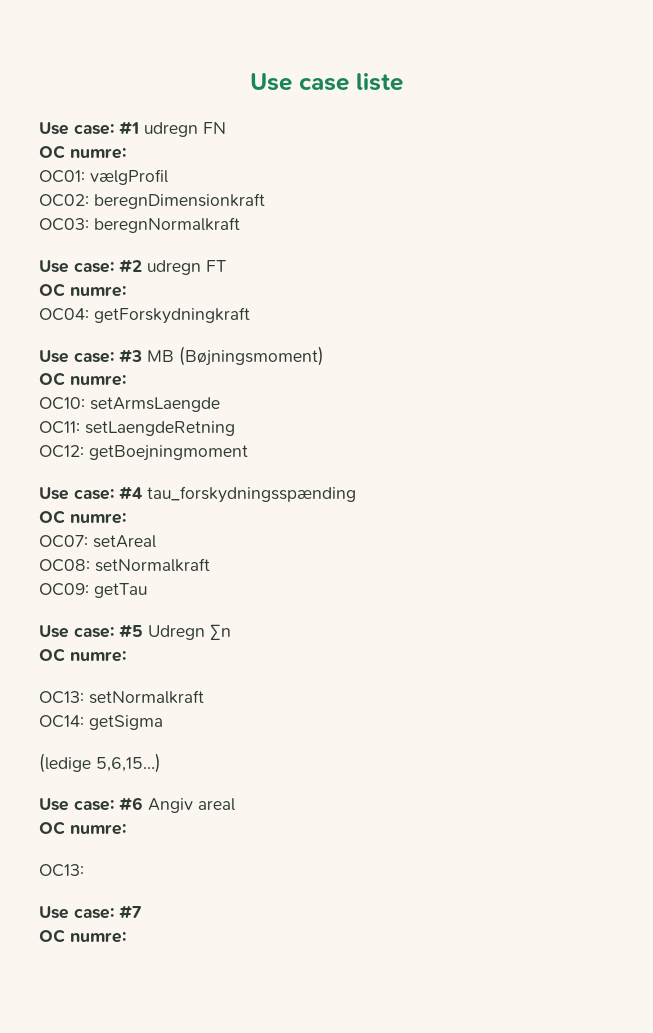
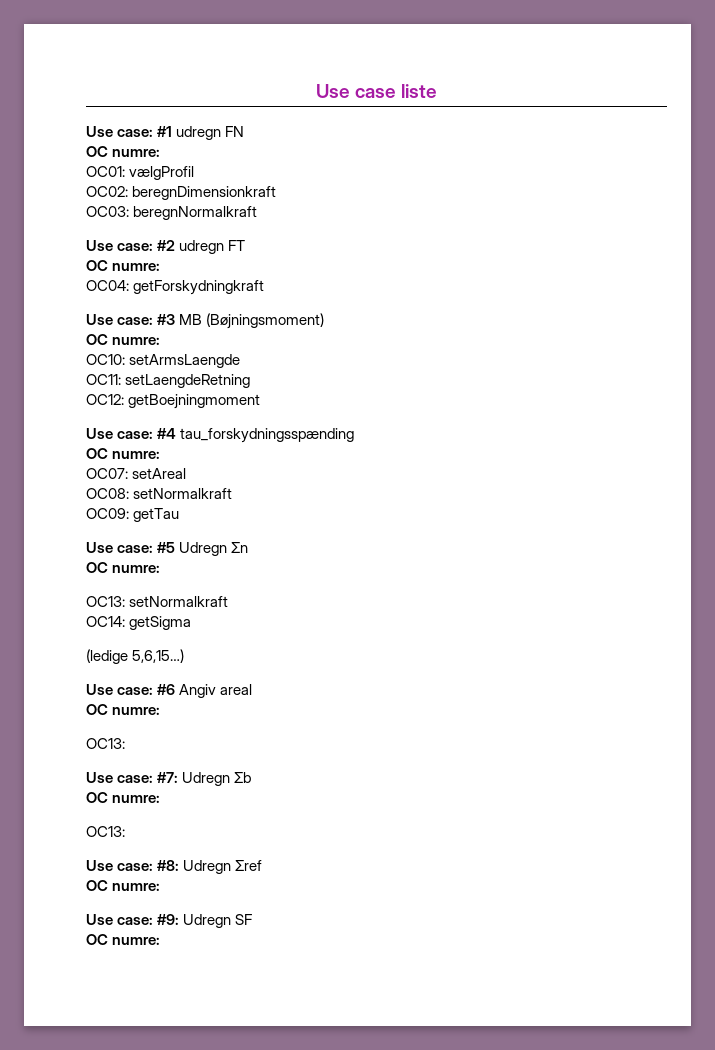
[119,905,142,919] [39,929,126,943] #7 // OC numre: -> [157,772,252,786] [86,792,161,803] [86,826,125,837] [86,860,263,874] [86,880,161,891] [86,914,253,928] [86,934,161,945] #7: Udregn Σb // OC numre: // OC13: // Use case: #8: Udregn Σref // OC numre: // Use case: #9: Udregn SF // OC numre:

